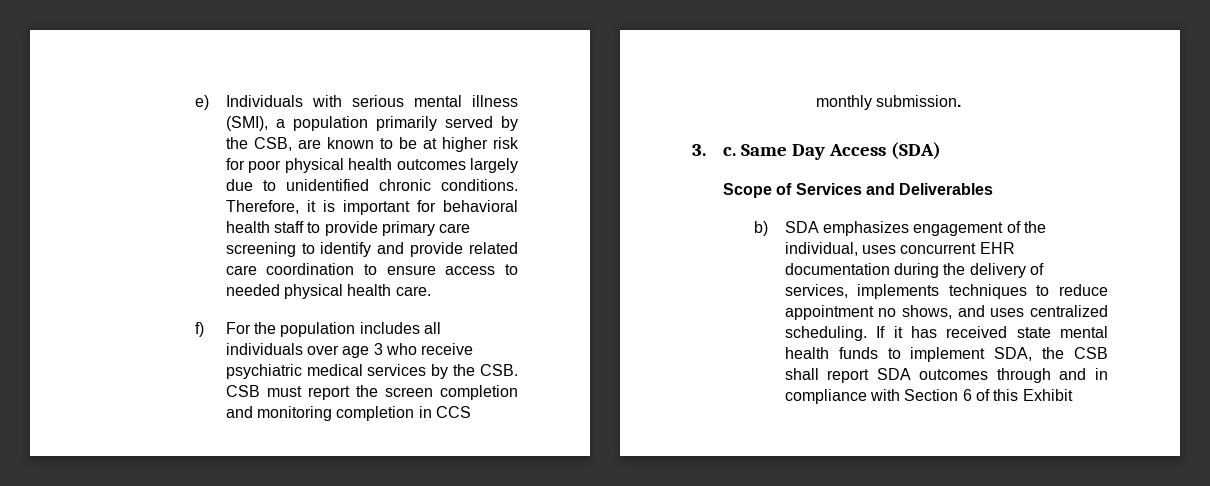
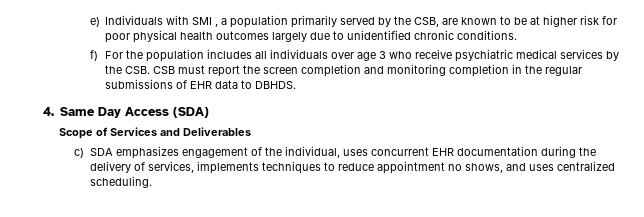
[351,95,518,107] [225,116,268,131] serious mental illness (SMI), -> [192,17,219,27] SMI ,
[225,200,518,215] [225,221,471,236] [225,242,518,257] [225,263,518,275] [225,284,431,299] Therefore, it is important for behavioral health staff to provide primary care screening to identify and provide related care coordination to ensure access to needed physical health care. -> (518, 35) none
[436,406,472,418] [815,95,962,110] [692,144,736,156] CCS monthly submission. // 3. c. -> [525,65,583,76] [105,79,297,89] [43,107,54,116] the regular submissions of EHR data to DBHDS. // 4.
[753,221,768,236] b) -> [74,148,85,158] c)
[876,326,1108,338] [784,347,1108,362] [784,368,1108,383] [784,389,1073,404] If it has received state mental health funds to implement SDA, the CSB shall report SDA outcomes through and in compliance with Section 6 of this Exhibit -> (152, 182) none

